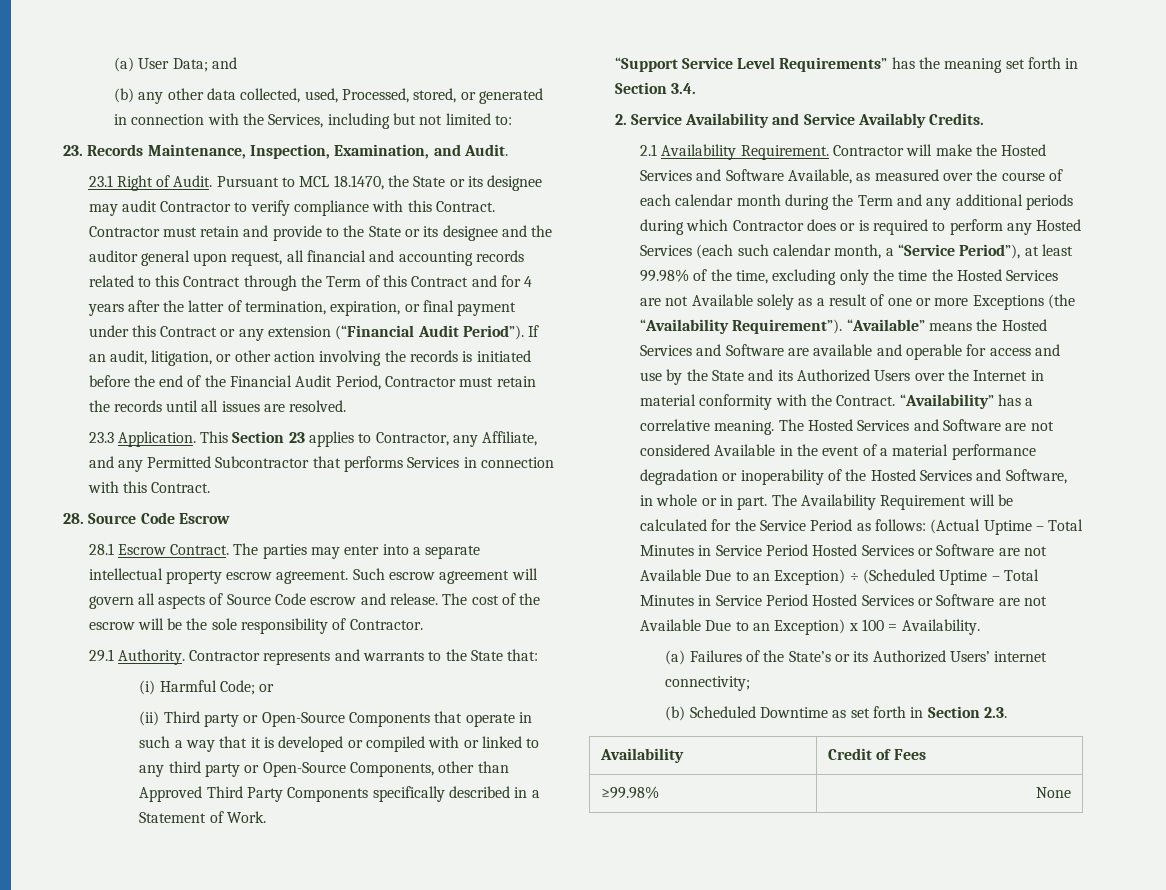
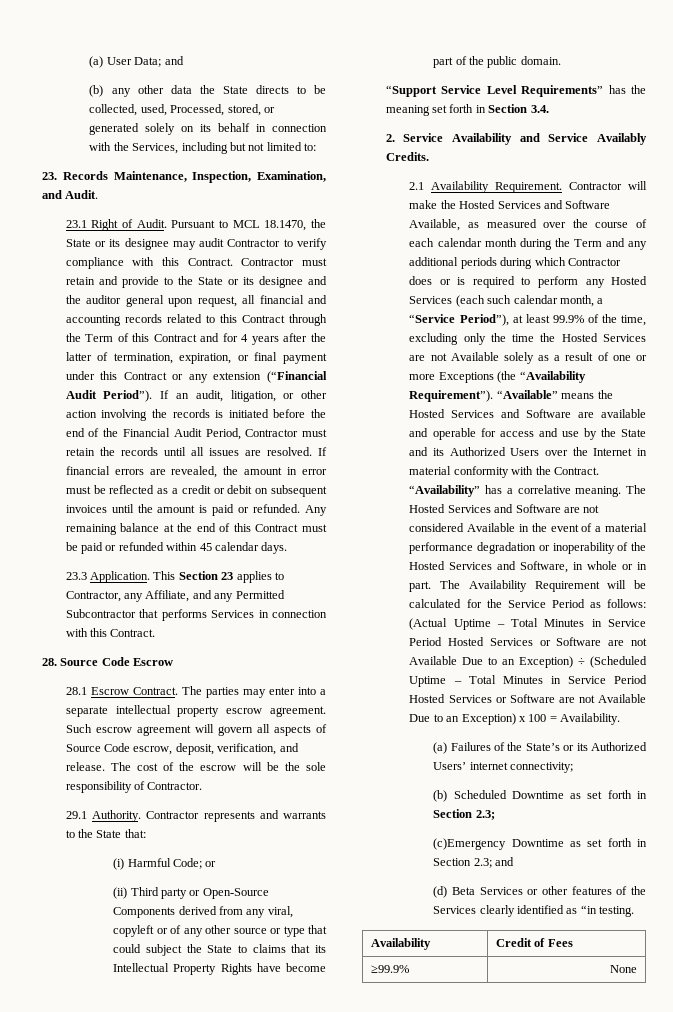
(236, 94) none -> [199,85,327,94] the State directs to be
(543, 96) none -> [145,123,251,135] solely on its behalf
(347, 406) none -> [318,447,327,456] [65,466,327,478] [65,485,327,497] [65,504,328,516] [65,523,328,535] [65,542,288,554] If financial errors are revealed, the amount in error must be reflected as a credit or debit on subsequent invoices until the amount is paid or refunded. Any remaining balance at the end of this Contract must be paid or refunded within 45 calendar days.
[310,597,357,605] escrow -> [133,743,277,755] escrow, deposit, verification,
[434,711,533,727] [139,736,540,752] [139,761,509,777] [139,786,540,802] [139,811,267,823] that operate in such a way that it is developed or compiled with or linked to any third party or Open-Source Components, other than Approved Third Party Components specifically described in a Statement of Work. -> [178,906,293,918] [113,925,327,937] [113,944,326,956] [113,963,326,975] [433,56,561,68] derived from any viral, copyleft or of any other source or type that could subject the State to claims that its Intellectual Property Rights have become part of the public domain.
[639,269,689,282] 99.98% -> [552,315,584,323] 99.9%
[984,707,1008,718] 2.3. -> [475,810,495,820] [433,838,647,850] [433,857,514,868] [433,886,646,898] [433,905,635,917] 2.3; // (c)Emergency Downtime as set forth in Section 2.3; and // (d) Beta Services or other features of the Services clearly identified as “in testing.
[601,786,660,799] ≥99.98% -> [370,965,409,973] ≥99.9%

